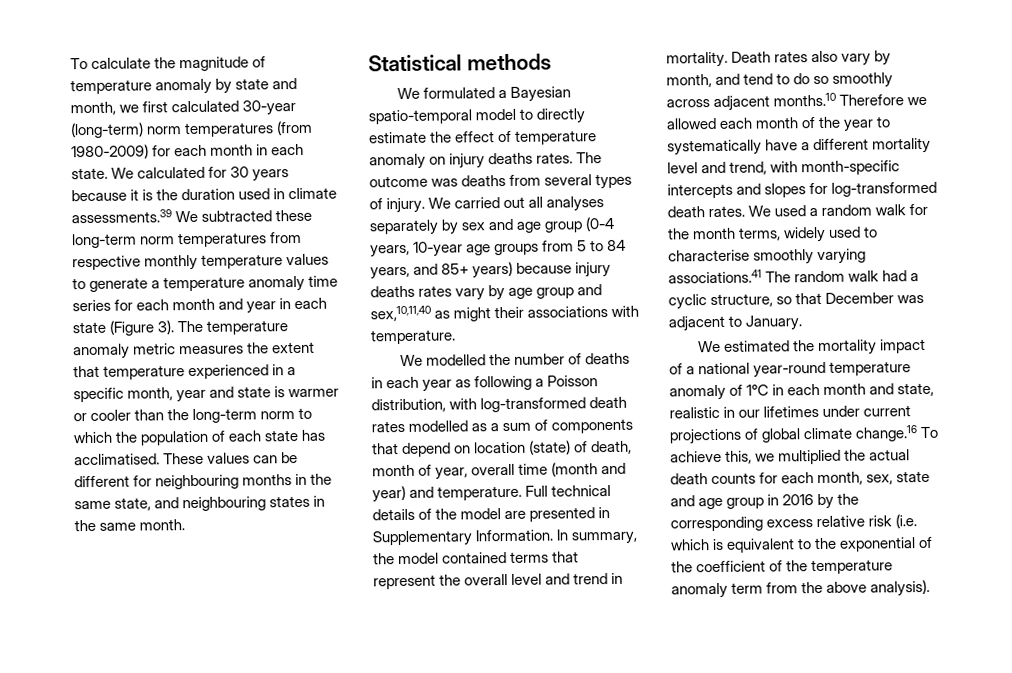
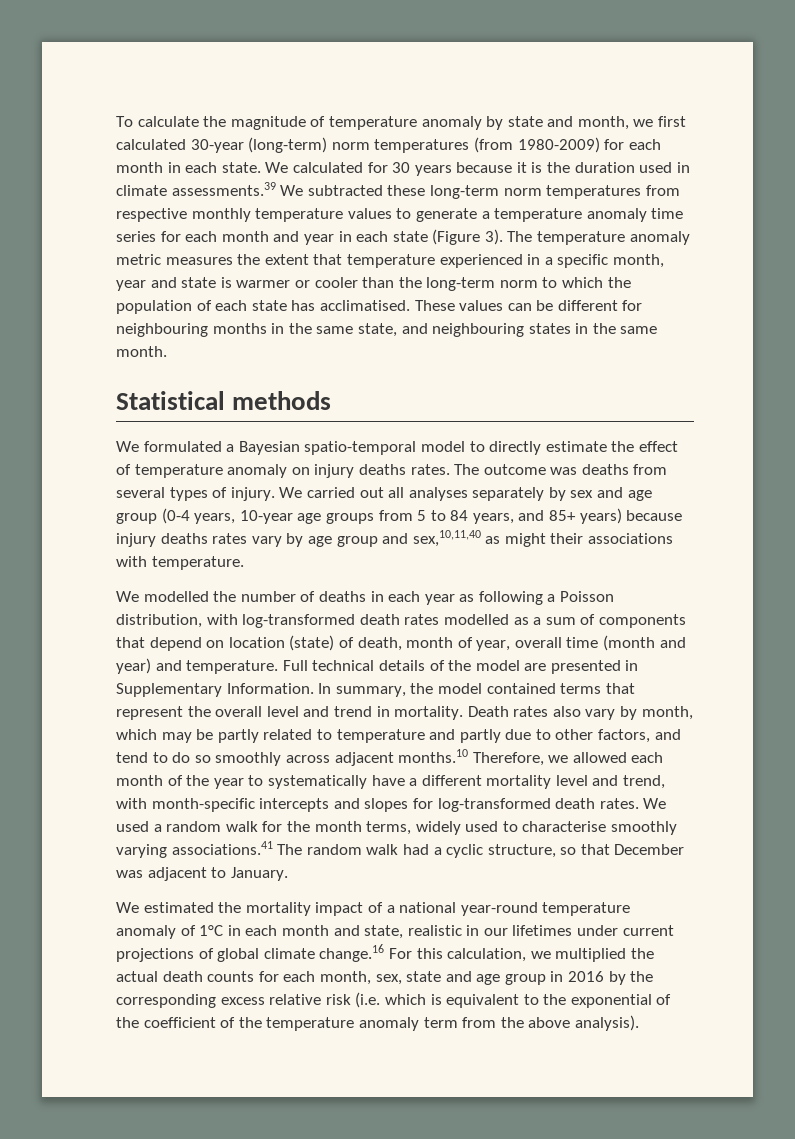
(712, 81) none -> [116,729,651,743] which may be partly related to temperature and partly due to other factors,
[839,94,905,106] Therefore -> [472,752,544,766] Therefore,
[920,426,939,439] [670,450,753,464] To achieve this, -> [388,948,527,962] For this calculation,

